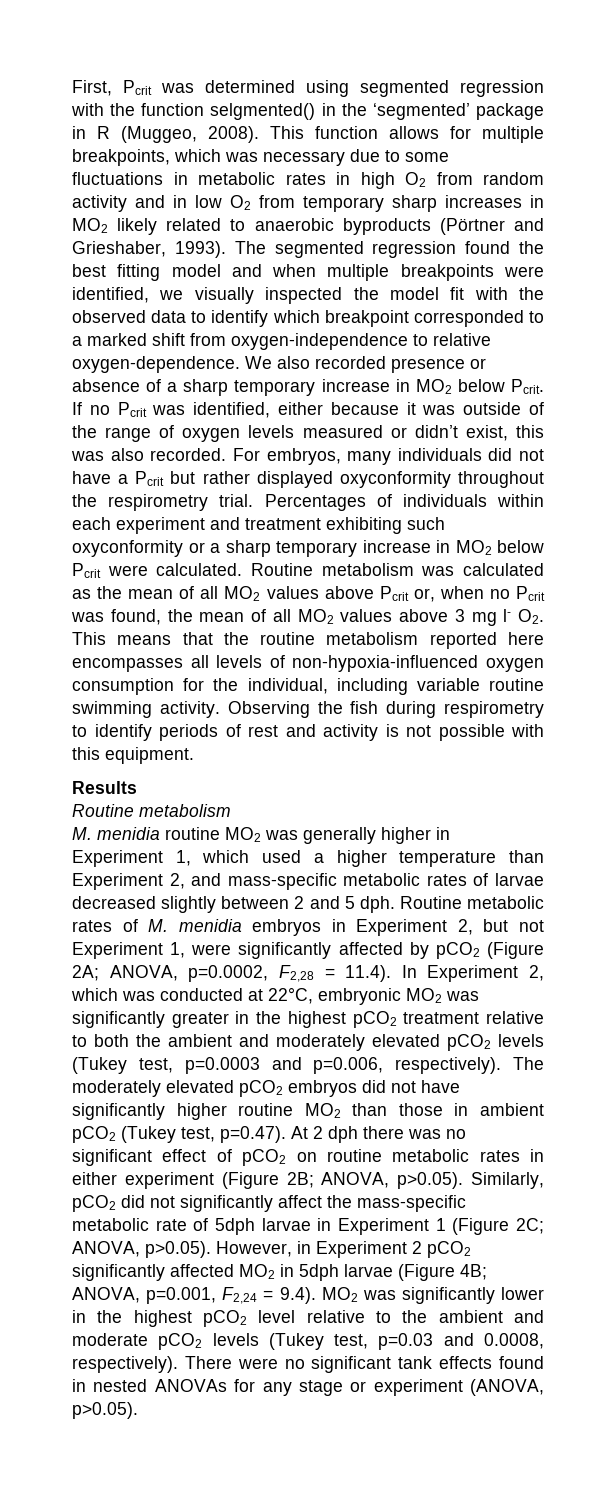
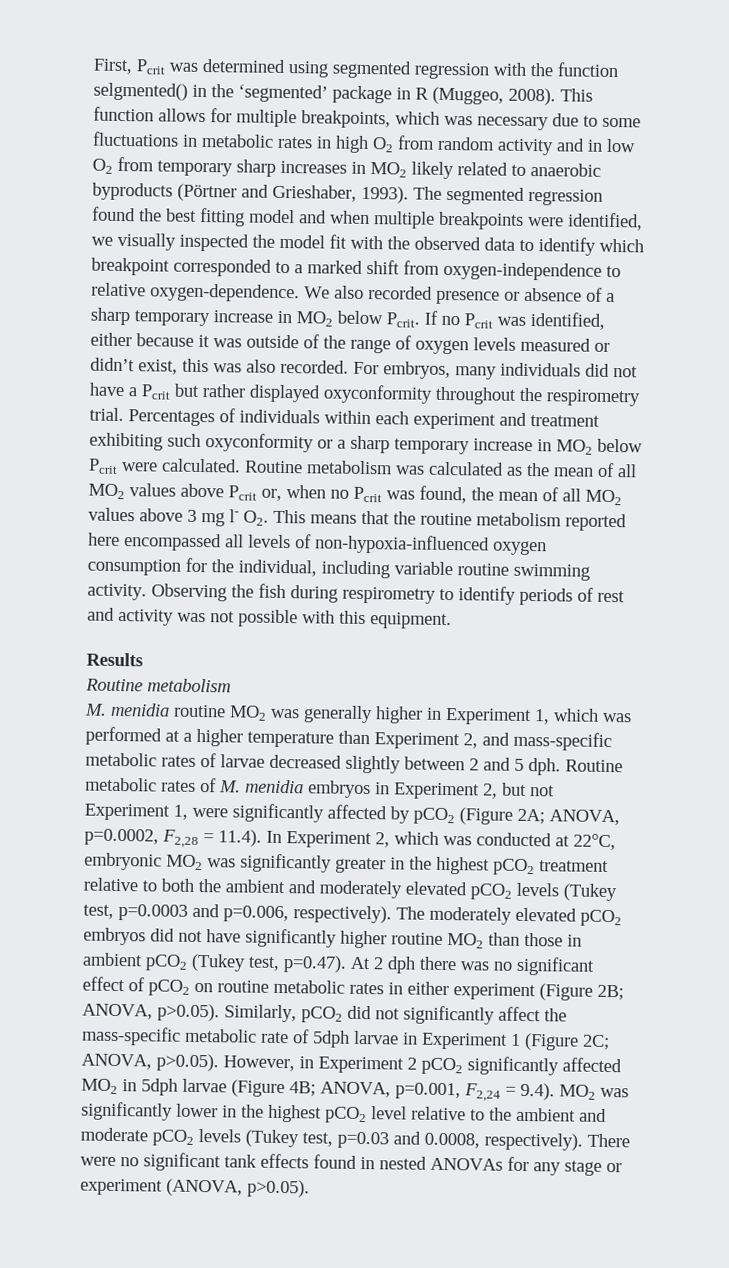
[72,658,183,672] encompasses -> [124,533,222,552] encompassed
[385,724,399,737] is -> [177,612,206,623] was
[262,850,302,863] used -> [602,712,632,723] [85,726,180,746] was performed at

